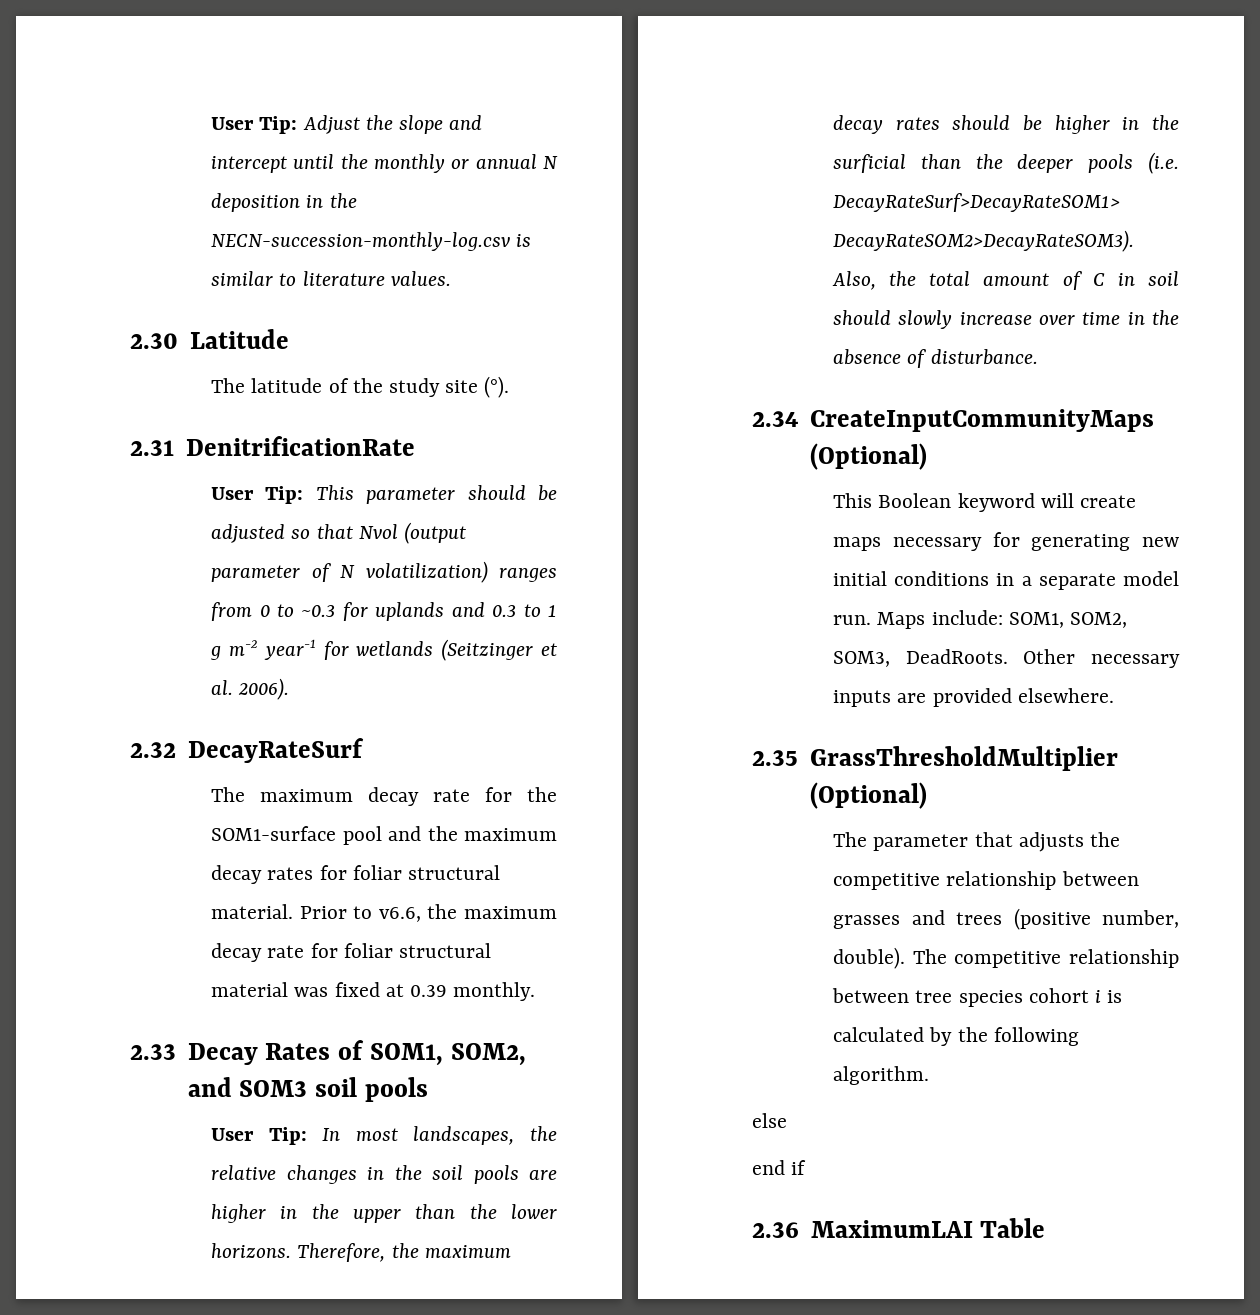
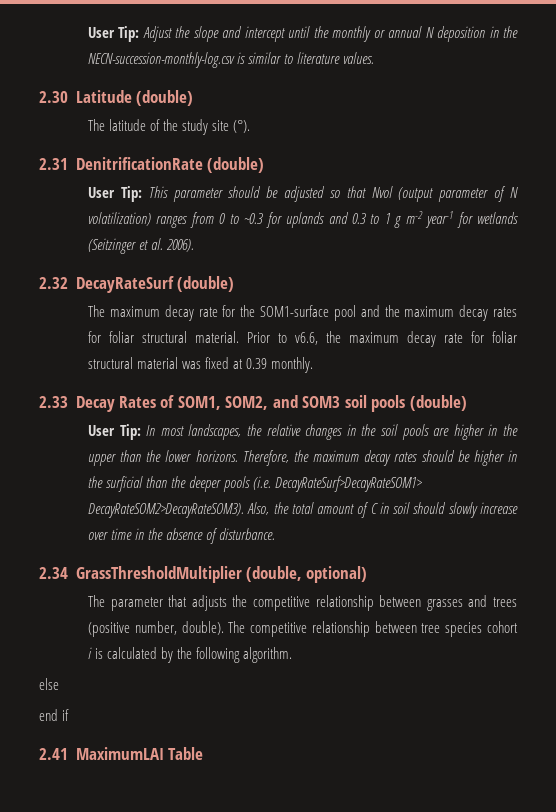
(289, 339) none -> [135,90,193,106] (double)
(415, 446) none -> [206,157,264,173] (double)
(364, 750) none -> [176,276,234,292] (double)
(428, 1089) none -> [409,395,467,411] (double)
[809,409,1154,432] [809,443,927,470] [833,493,1136,512] [833,532,1179,551] [833,571,1179,590] [833,610,1127,629] [833,649,1180,668] [833,688,1114,707] [752,746,1118,771] [809,782,927,809] CreateInputCommunityMaps (Optional) // This Boolean keyword will create maps necessary for generating new initial conditions in a separate model run. Maps include: SOM1, SOM2, SOM3, DeadRoots. Other necessary inputs are provided elsewhere. // 2.35 GrassThresholdMultiplier (Optional) -> [75,566,368,583] GrassThresholdMultiplier (double, optional)
[752,1222,799,1238] 2.36 -> [39,748,68,760] 2.41

